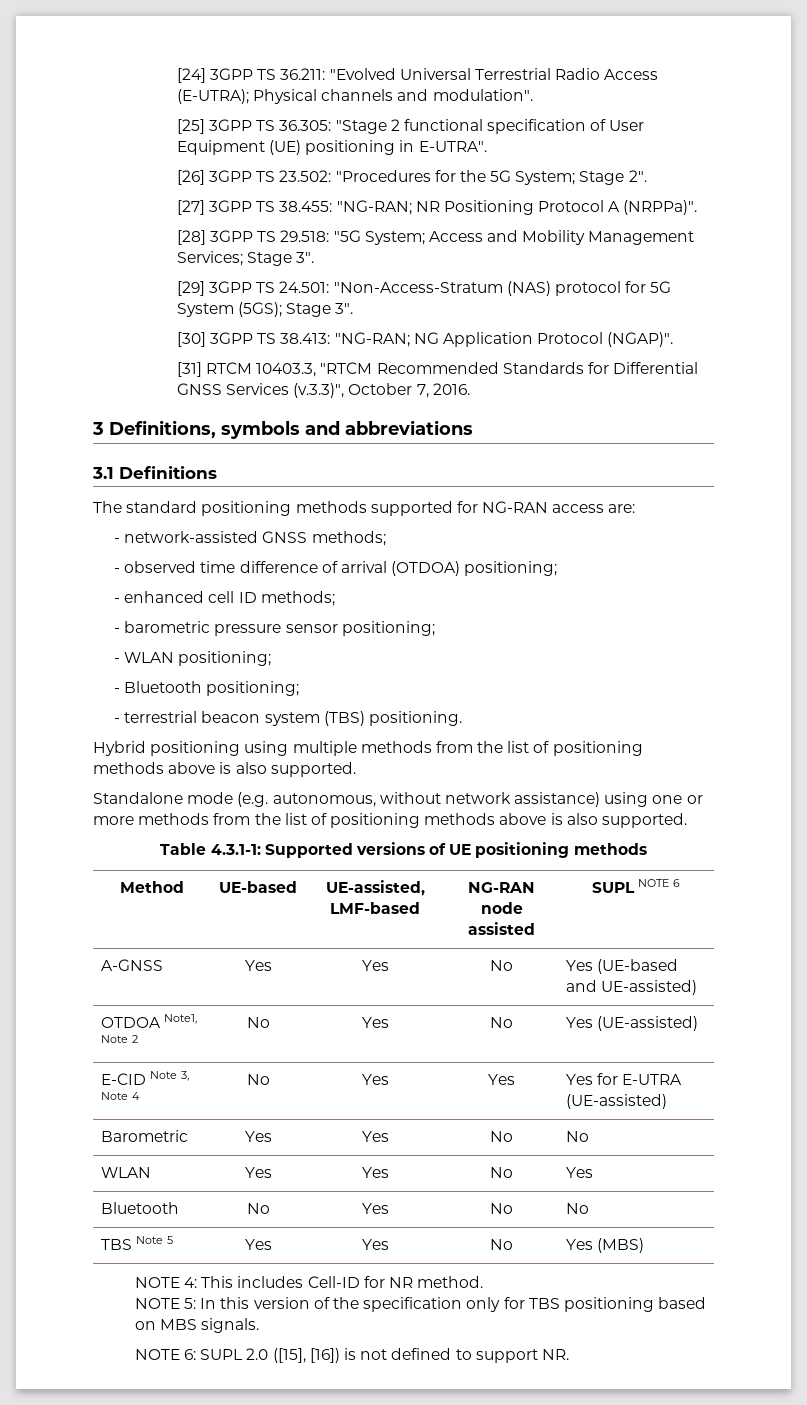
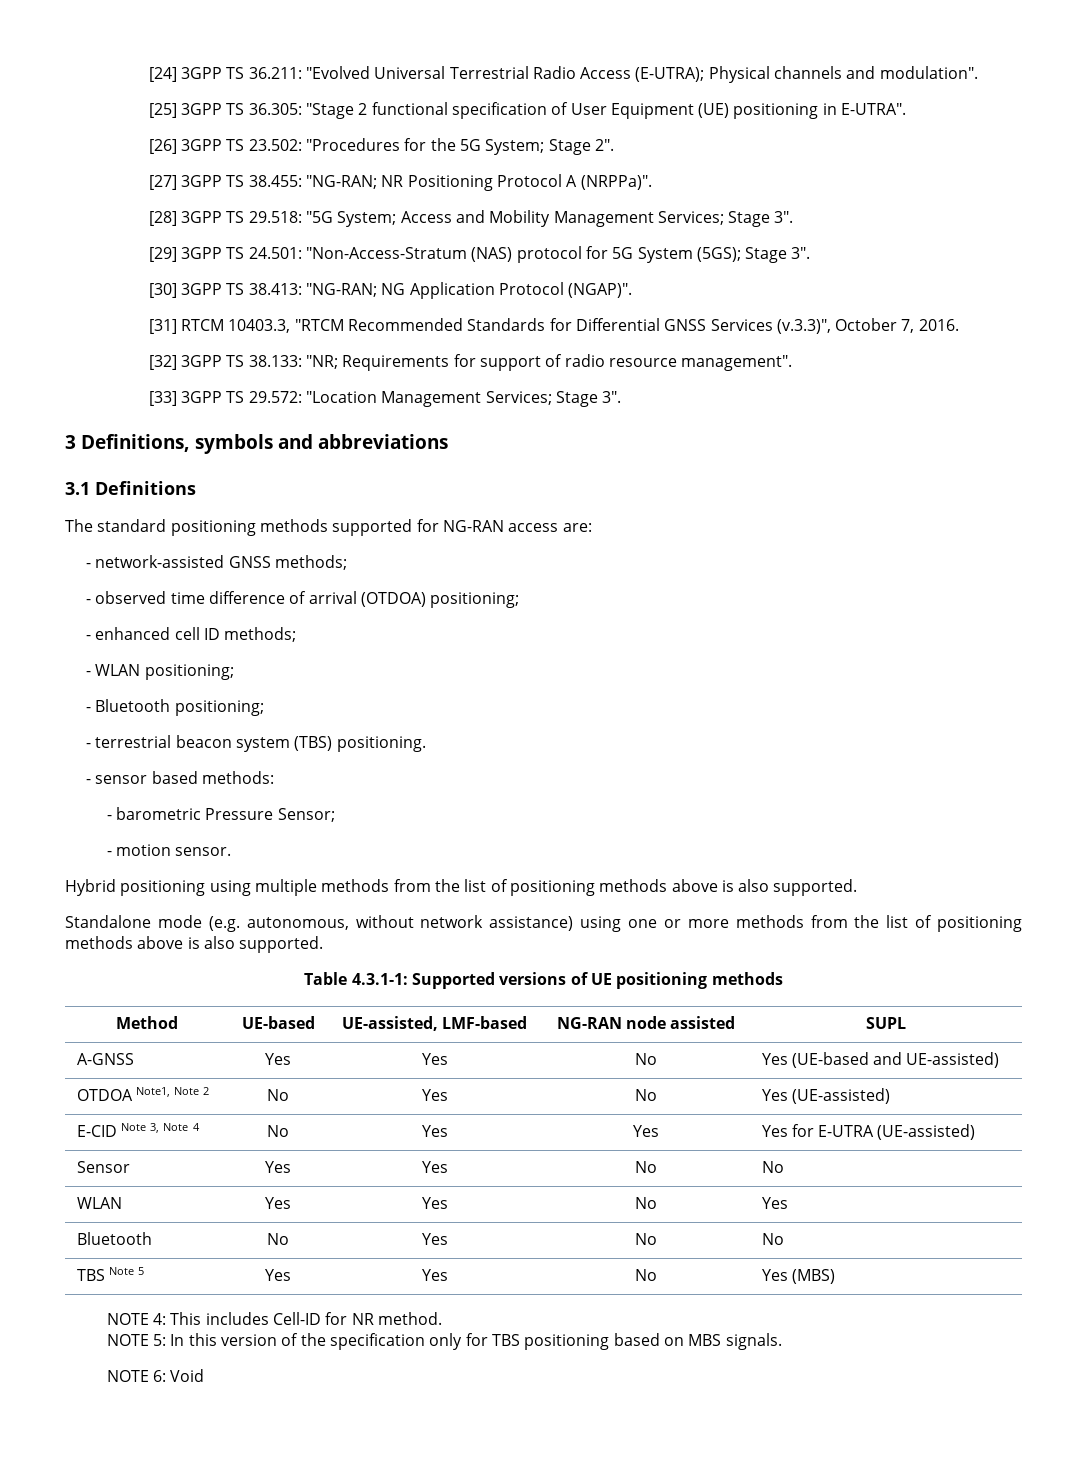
(470, 389) none -> [148,354,793,371] [148,391,622,407] // [32] 3GPP TS 38.133: "NR; Requirements for support of radio resource management". // [33] 3GPP TS 29.572: "Location Management Services; Stage 3".
[113,621,435,636] // - barometric pressure sensor positioning; -> (297, 634) none
(462, 718) none -> [85,771,274,784] [106,807,335,822] [106,844,232,856] // - sensor based methods: // - barometric Pressure Sensor; // - motion sensor.
[638,879,681,887] NOTE 6 -> (906, 1023) none
[100,1130,188,1142] Barometric -> [76,1161,130,1173] Sensor
[200,1348,569,1363] SUPL 2.0 ([15], [16]) is not defined to support NR. -> [170,1369,205,1382] Void

